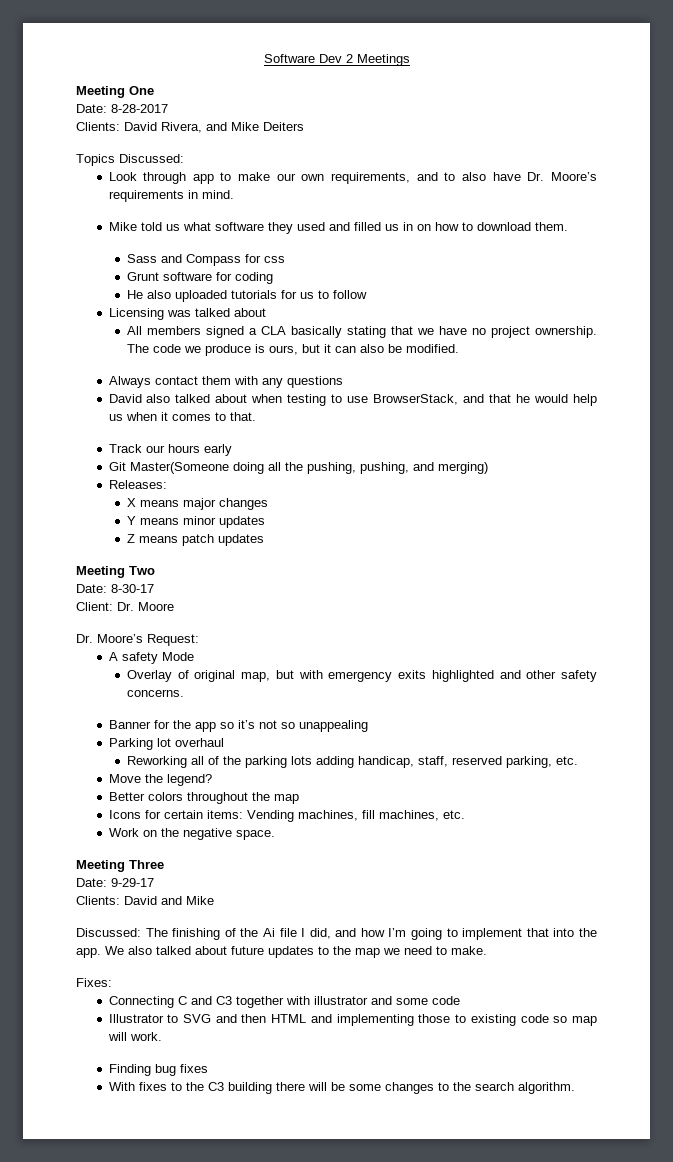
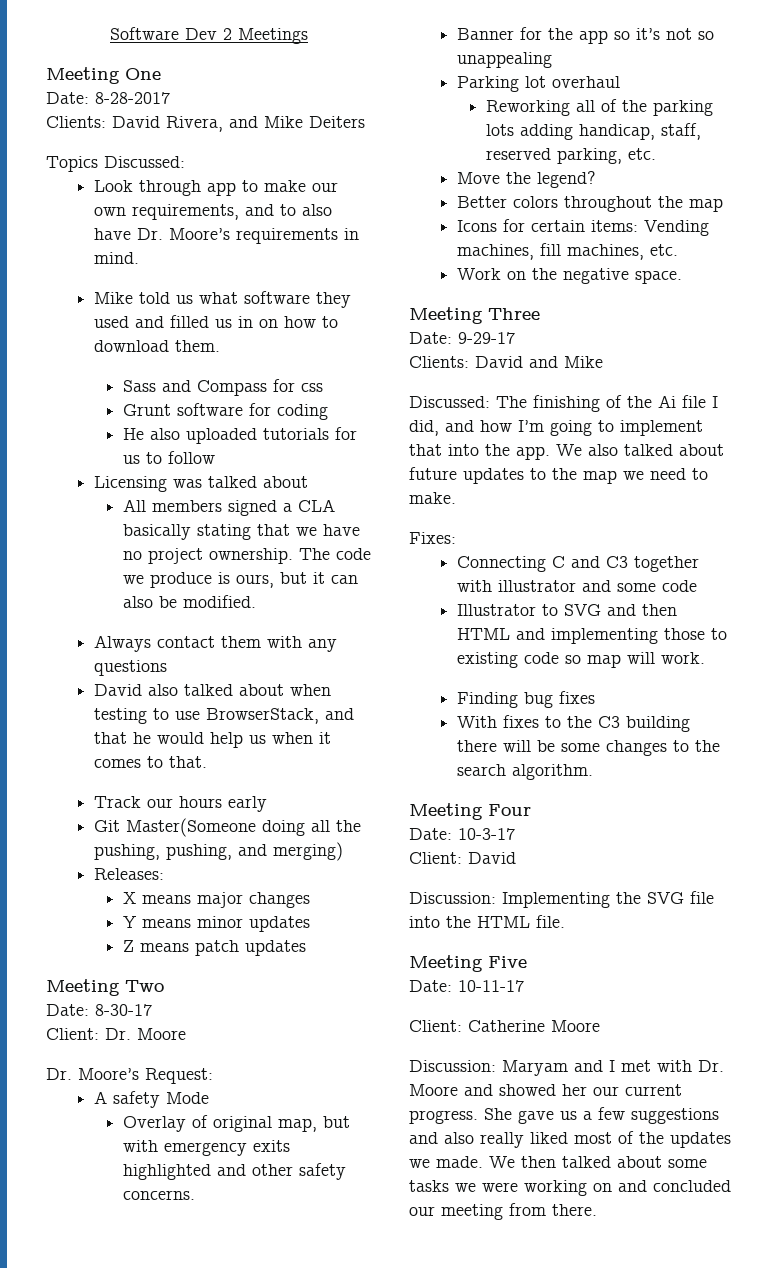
(575, 1088) none -> [409,803,531,820] [409,828,515,840] [409,852,516,864] [409,891,714,908] [409,915,565,928] [409,955,527,972] [409,980,524,992] [409,1020,600,1032] [409,1060,724,1076] [409,1084,682,1096] [409,1107,719,1124] [409,1131,731,1148] [409,1156,707,1168] [409,1180,731,1196] [409,1203,597,1220] // Meeting Four // Date: 10-3-17 // Client: David // Discussion: Implementing the SVG file into the HTML file. // Meeting Five // Date: 10-11-17 // Client: Catherine Moore // Discussion: Maryam and I met with Dr. Moore and showed her our current progress. She gave us a few suggestions and also really liked most of the updates we made. We then talked about some tasks we were working on and concluded our meeting from there.

